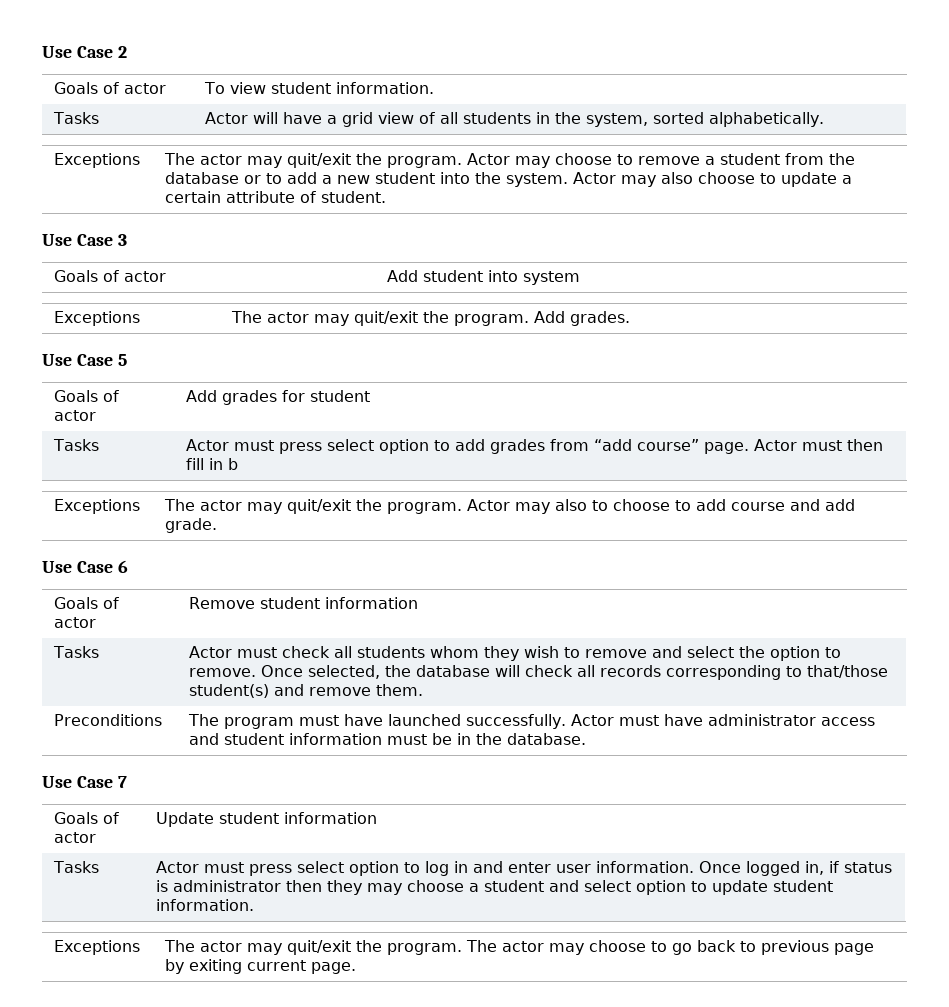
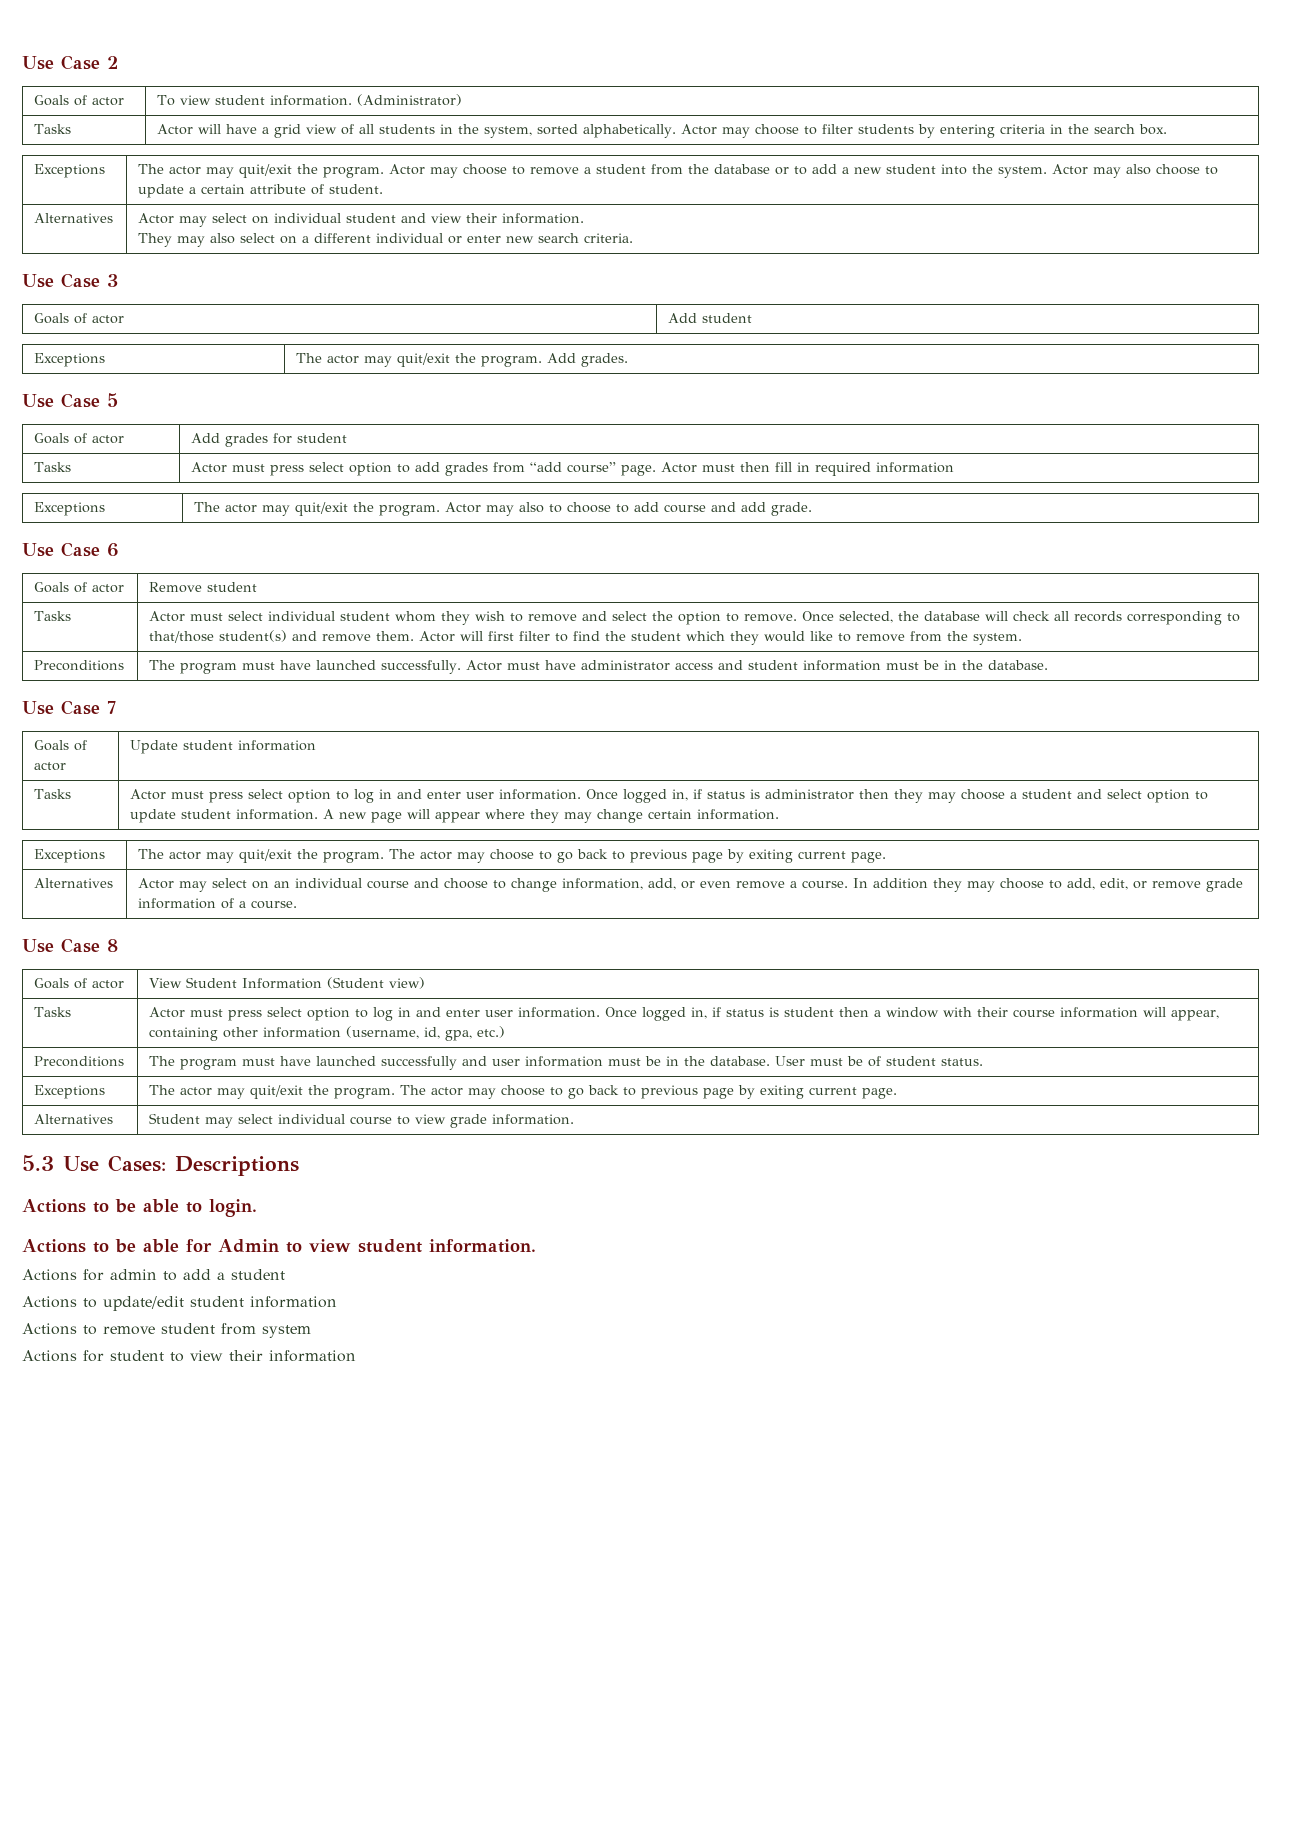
(435, 88) none -> [357,94,463,106] (Administrator)
(825, 119) none -> [681,124,1168,138] Actor may choose to filter students by entering criteria in the search box.
(387, 197) none -> [34,213,114,223] [138,213,585,227] [138,233,634,247] // Alternatives | Actor may select on individual student and view their information. // They may also select on a different individual or enter new search criteria.
[488,270,581,285] into system -> (753, 318) none
[228,458,239,470] b -> [815,462,955,476] required information
[325,597,419,609] [53,646,100,658] [189,646,426,658] information // Tasks | Actor must check all students -> [34,611,72,621] [149,611,391,622] // Tasks | Actor must select individual student
(424, 690) none -> [419,631,1023,645] Actor will first filter to find the student which they would like to remove from the system.
(255, 905) none -> [323,809,780,823] A new page will appear where they may change certain information.
(357, 968) none -> [34,878,114,888] [138,878,1244,892] [138,898,298,909] [22,938,118,953] [34,978,125,989] [149,977,426,989] [34,1007,72,1017] [149,1007,1220,1021] [149,1026,506,1041] [34,1056,125,1067] [149,1056,984,1070] [34,1085,106,1099] [149,1085,898,1099] [34,1114,114,1124] [149,1113,575,1128] [22,1155,299,1176] [22,1199,257,1217] [22,1239,536,1253] [22,1269,285,1281] [22,1296,337,1311] [22,1323,311,1338] [22,1350,356,1362] // Alternatives | Actor may select on an individual course and choose to change information, add, or even remove a course. In addition they may choose to add, edit, or remove grade information of a course. // Use Case 8 // Goals of actor | View Student Information (Student view) // Tasks | Actor must press select option to log in and enter user information. Once logged in, if status is student then a window with their course information will appear, containing other information (username, id, gpa, etc.) // Preconditions | The program must have launched successfully and user information must be in the database. User must be of student status. // Exceptions | The actor may quit/exit the program. The actor may choose to go back to previous page by exiting current page. // Alternatives | Student may select individual course to view grade information. // 5.3 Use Cases: Descriptions // Actions to be able to login. // Actions to be able for Admin to view student information. // Actions for admin to add a student // Actions to update/edit student information // Actions to remove student from system // Actions for student to view their information

